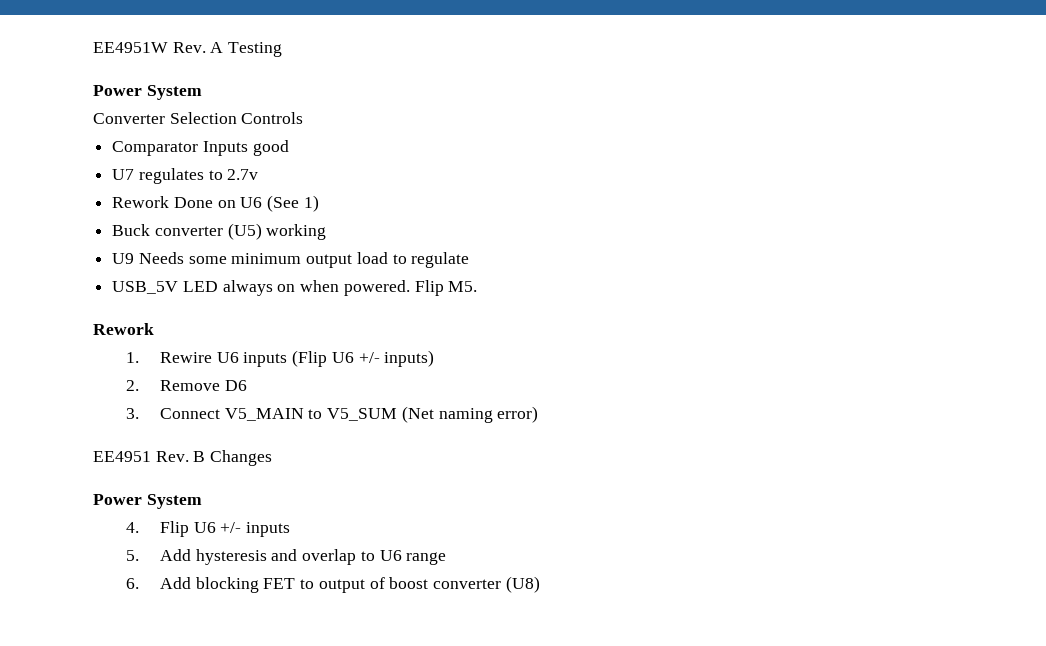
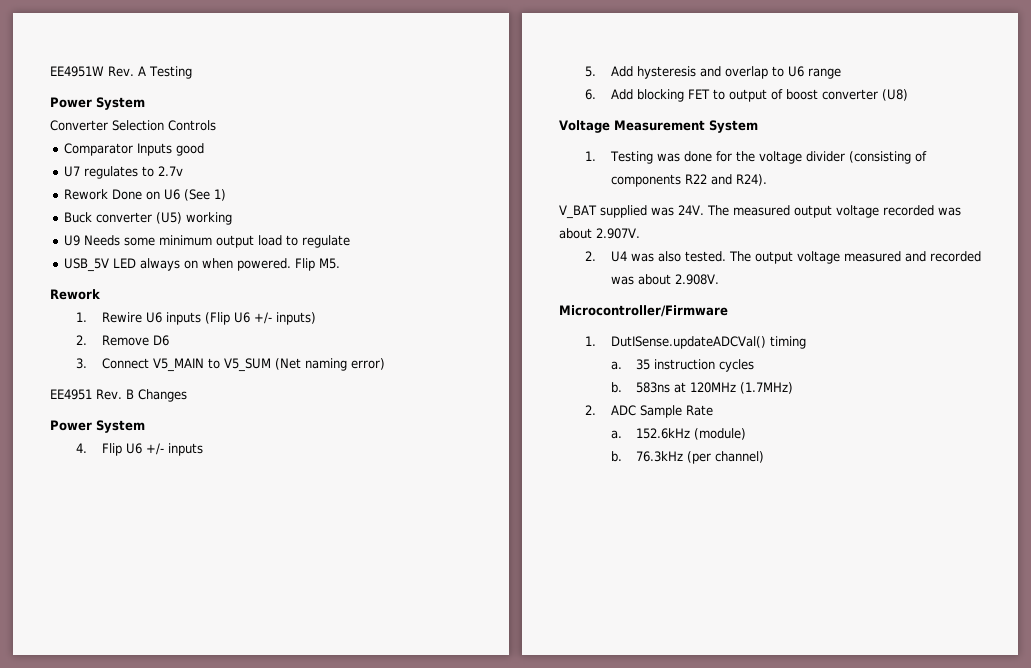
(540, 584) none -> [559,120,758,133] [584,151,927,164] [610,174,767,187] [559,205,961,219] [559,228,640,239] [584,251,981,264] [610,274,719,285] [559,305,728,317] [584,336,806,349] [610,359,755,372] [610,382,794,394] [584,405,713,418] [610,428,747,440] [610,451,765,464] // Voltage Measurement System // 1. Testing was done for the voltage divider (consisting of components R22 and R24). // V_BAT supplied was 24V. The measured output voltage recorded was about 2.907V. // 2. U4 was also tested. The output voltage measured and recorded was about 2.908V. // Microcontroller/Firmware // 1. DutISense.updateADCVal() timing // a. 35 instruction cycles // b. 583ns at 120MHz (1.7MHz) // 2. ADC Sample Rate // a. 152.6kHz (module) // b. 76.3kHz (per channel)

